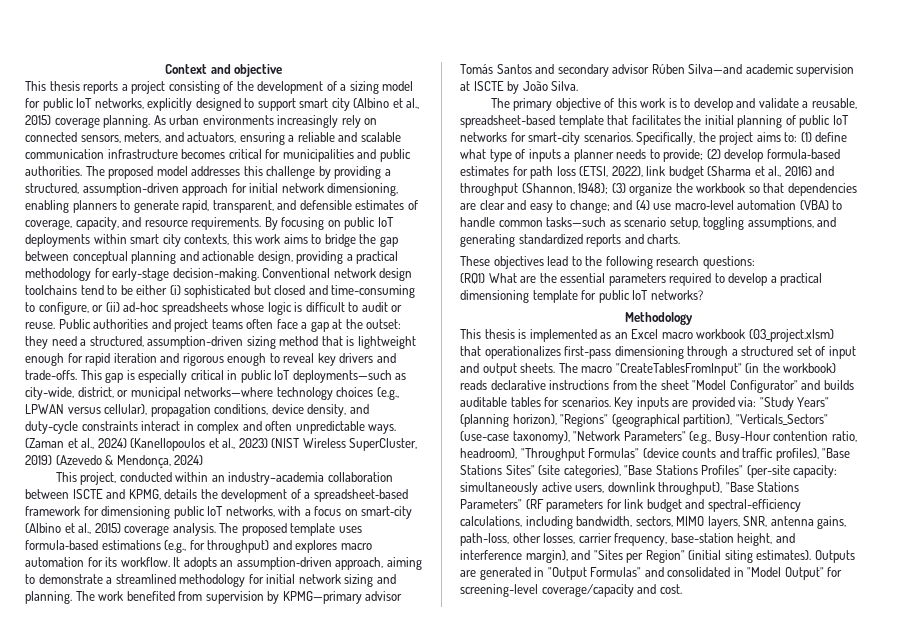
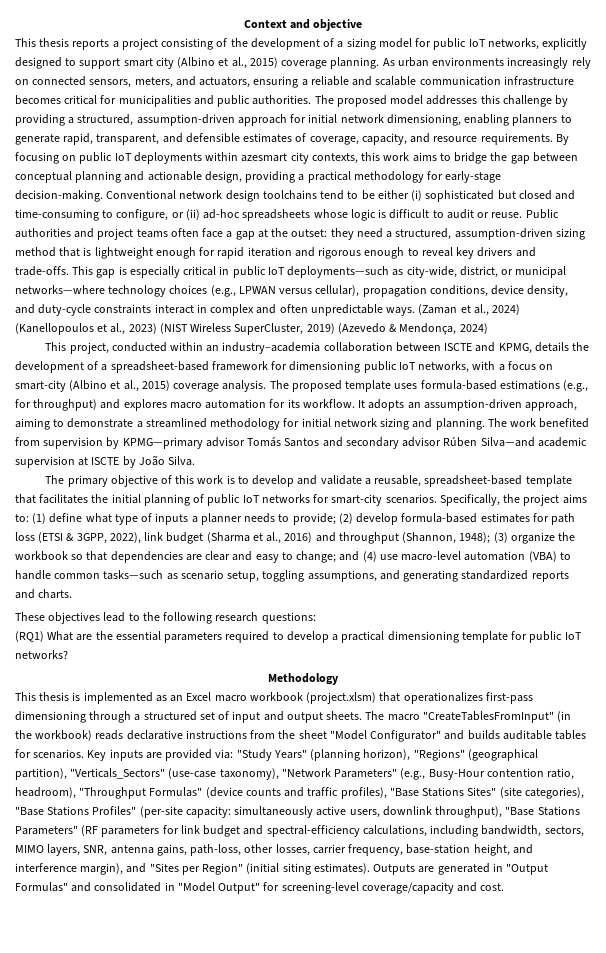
[130,234,160,244] smart -> [241,153,288,162] azesmart
[579,166,609,177] (ETSI, -> [38,532,107,544] (ETSI & 3GPP,
[748,329,834,342] (03_project.xlsm) -> [306,692,377,704] (project.xlsm)

